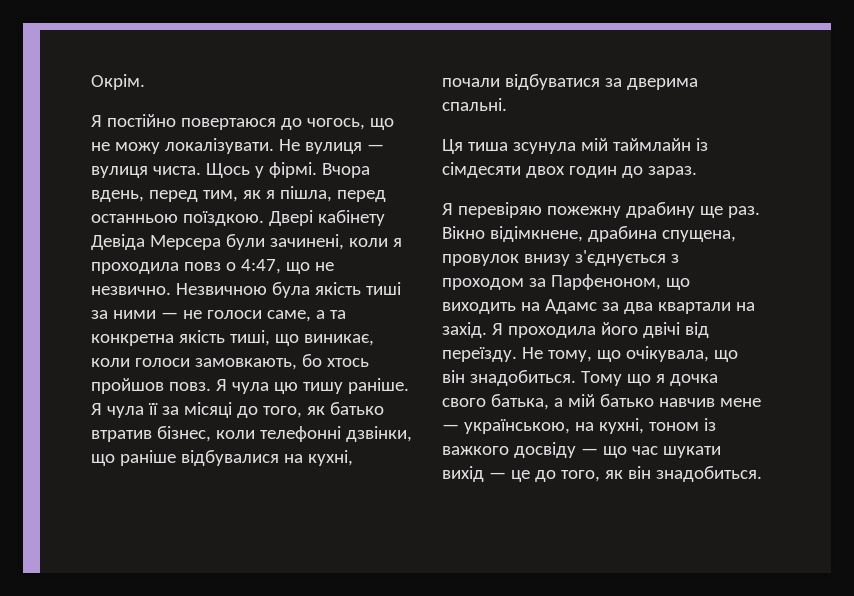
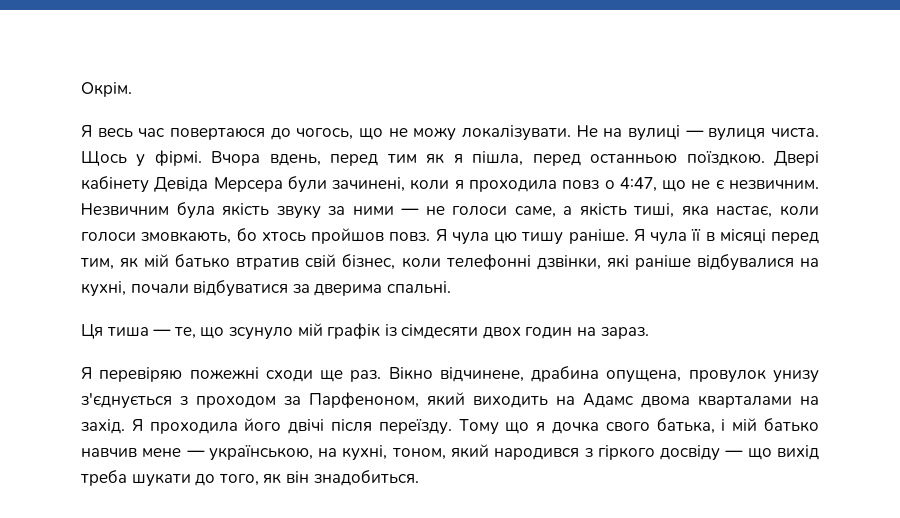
[106,114,176,127] постійно -> [97,128,166,137] весь час
[304,142,362,154] вулиця -> [603,125,680,141] на вулиці
[202,190,238,202] тим, -> [386,154,417,163] тим
[91,283,267,295] незвично. Незвичною -> [715,180,820,189] [81,203,169,215] є незвичним. Незвичним
[365,282,401,295] тиші -> [276,205,321,219] звуку
[329,310,346,319] [91,330,374,346] та конкретна якість тиші, що виникає, -> [579,203,773,218] якість тиші, яка настає,
[194,358,297,370] замовкають, -> [141,231,232,244] змовкають,
[161,402,325,418] за місяці до того, як -> [705,229,819,244] [80,254,170,270] в місяці перед тим, як мій
(152, 436) none -> [305,254,337,267] свій
[91,454,115,466] що -> [606,255,629,268] які
[512,138,691,154] зсунула мій таймлайн -> [153,323,381,340] — те, що зсунуло мій графік
[621,166,643,178] до -> [577,327,597,336] на
[546,202,695,218] пожежну драбину -> [189,367,313,382] пожежні сходи
[489,226,736,242] [442,254,570,266] відімкнене, драбина спущена, провулок внизу -> [439,366,819,383] відчинене, драбина опущена, провулок унизу
[665,278,690,290] що -> [427,392,465,406] який
[601,302,731,314] за два квартали -> [641,395,792,408] двома кварталами
[684,322,709,338] [442,346,738,362] [442,370,576,386] від переїзду. Не тому, що очікувала, що він знадобиться. -> [331,419,452,435] після переїзду.
[553,398,563,407] а -> [721,419,726,431] і
[648,418,716,431] [442,442,721,458] [442,466,530,482] тоном із важкого досвіду — що час шукати вихід — це -> [391,444,820,461] [80,470,191,487] тоном, який народився з гіркого досвіду — що вихід треба шукати

